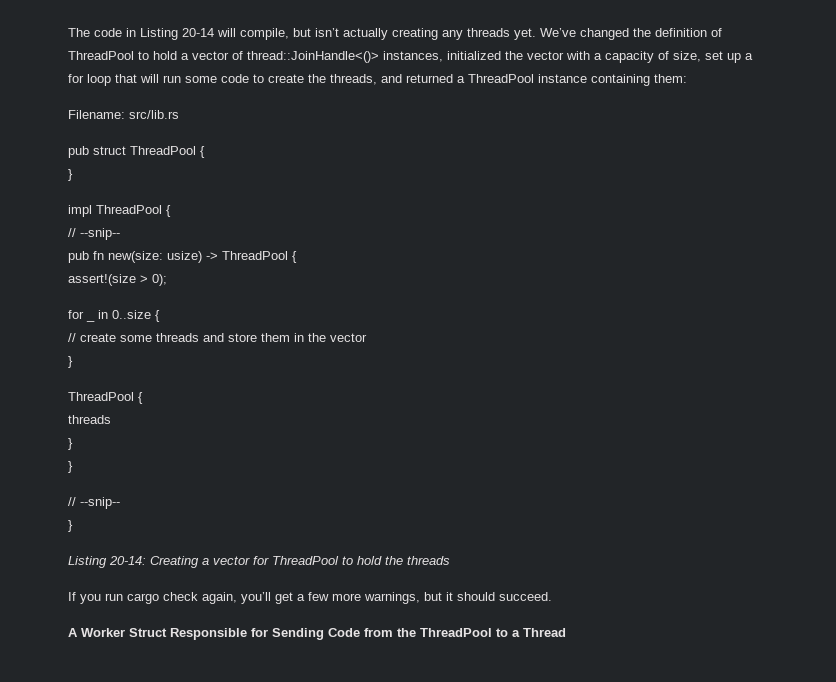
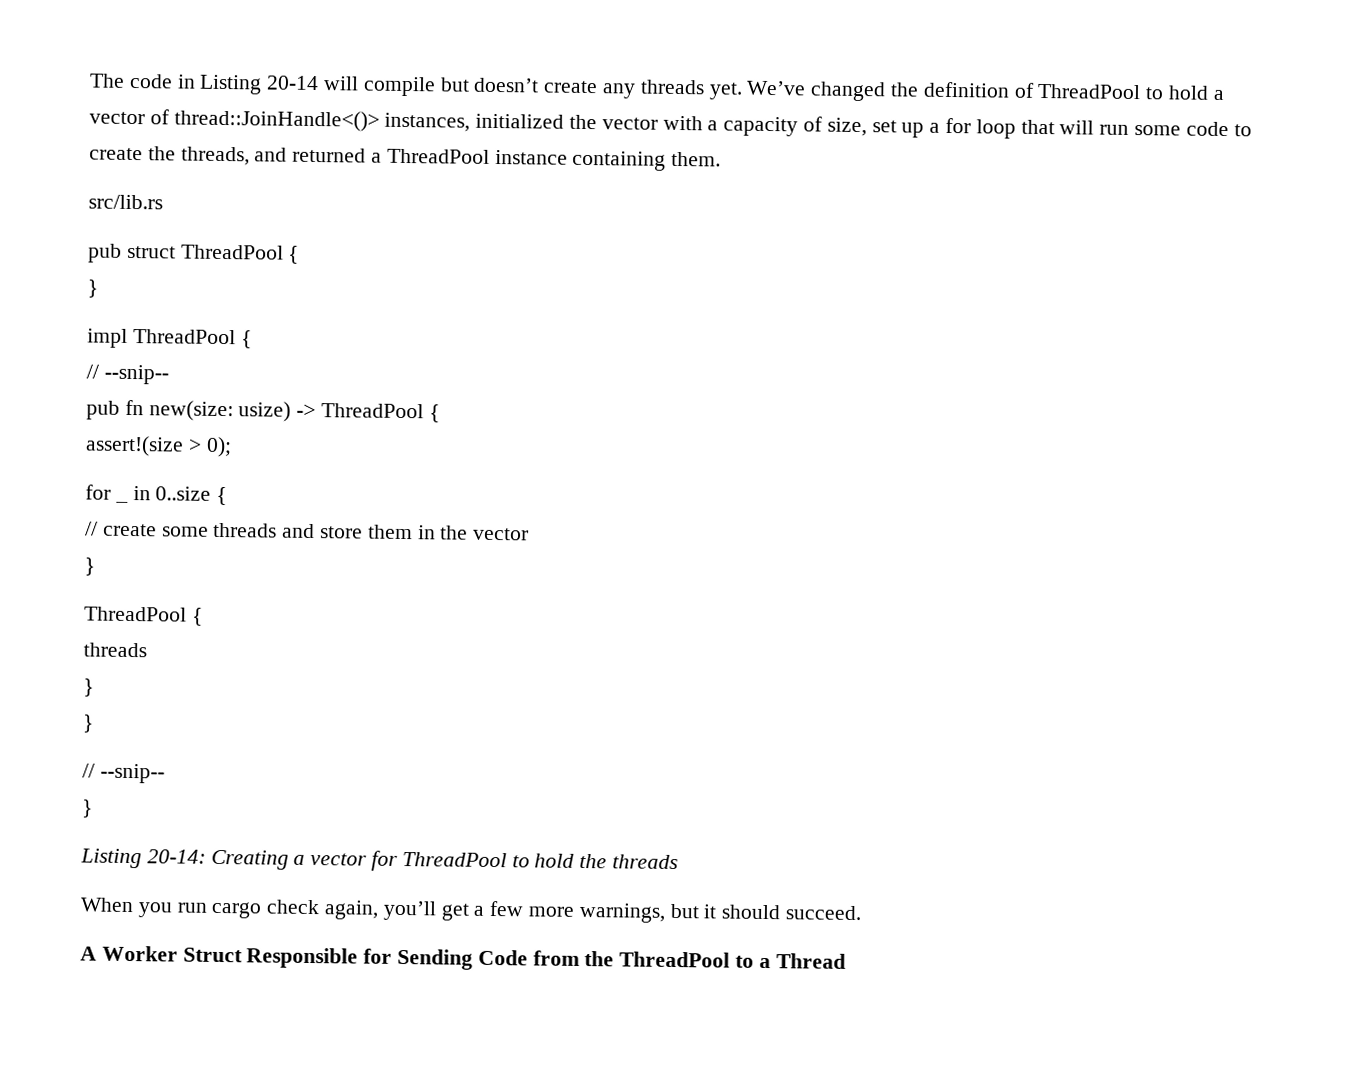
[240,28,438,40] compile, but isn’t actually creating -> [362,76,599,97] compile but doesn’t create
[654,74,687,83] [68,110,125,119] them: // Filename: -> [671,151,722,167] them. //
[68,592,76,601] If -> [80,897,134,913] When

